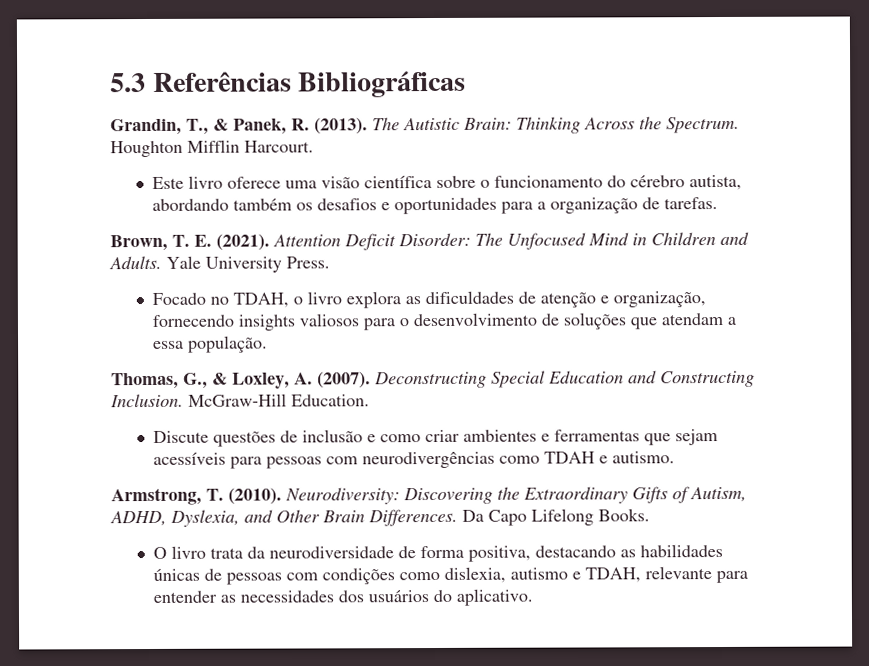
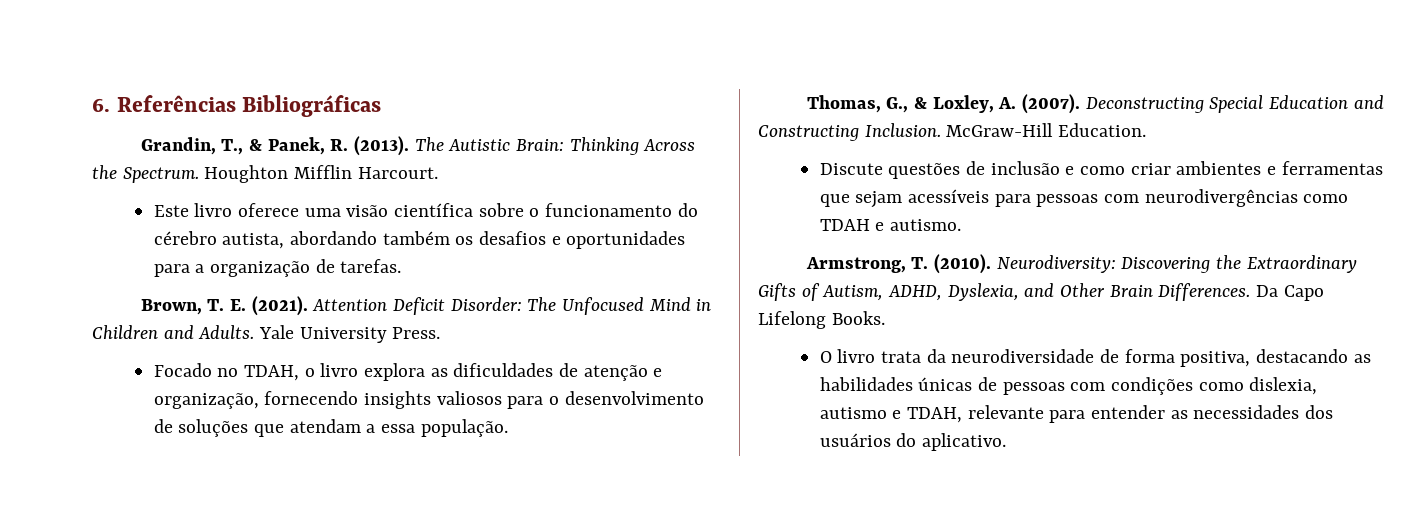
[110,73,146,93] 5.3 -> [92,98,110,112] 6.

